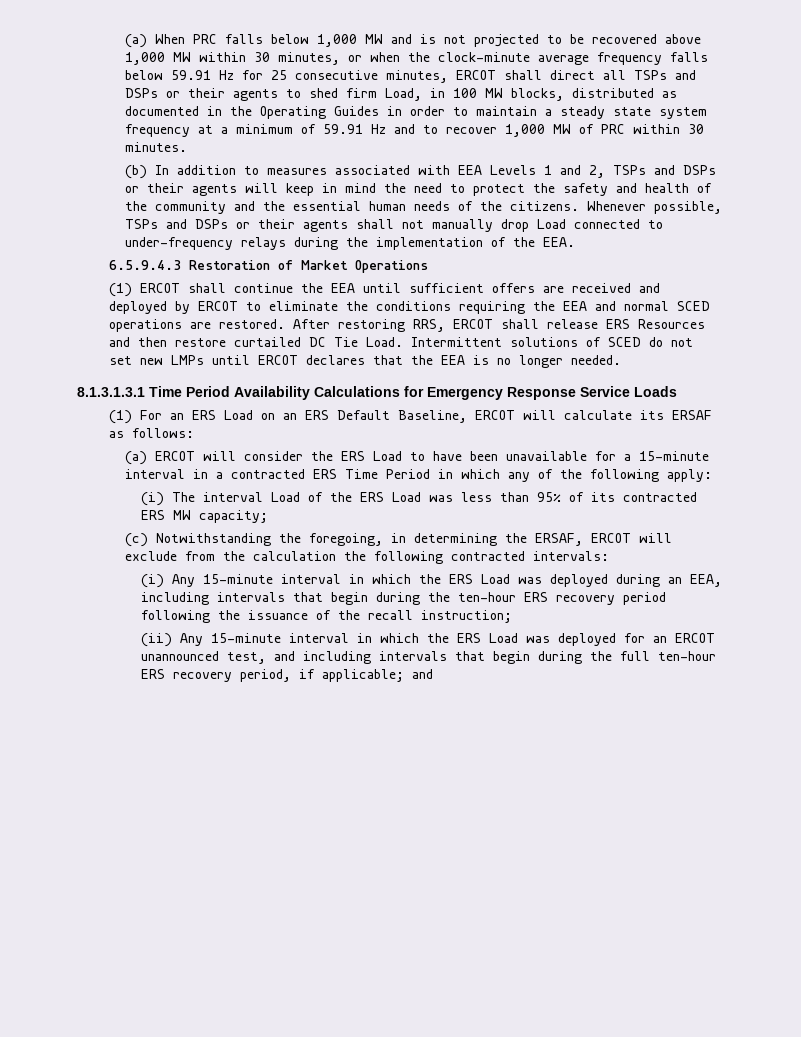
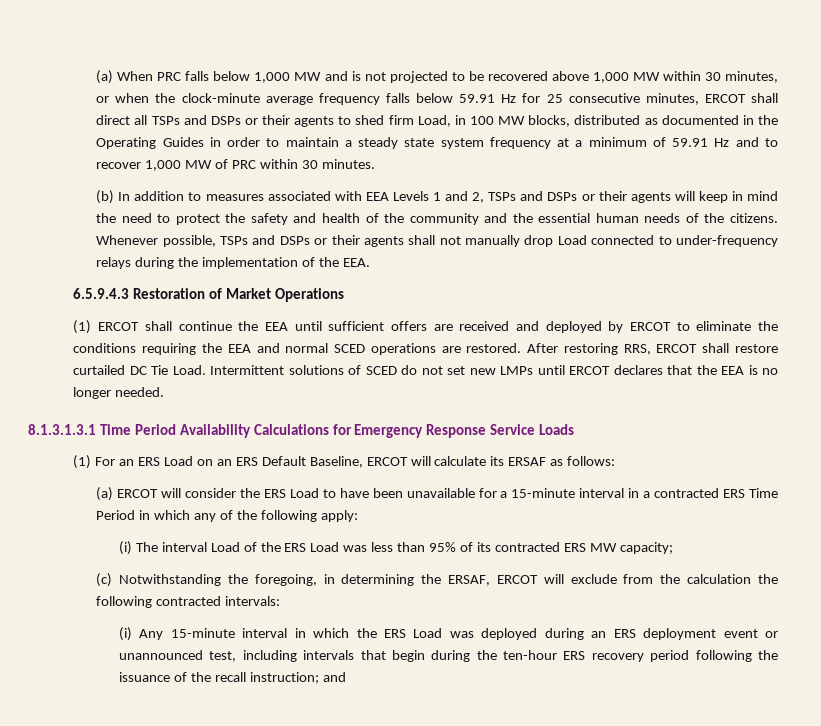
[547,319,706,329] [109,337,168,347] release ERS Resources and then -> (730, 348) none
[690,574,723,587] EEA, -> [613,628,778,640] [118,650,237,662] ERS deployment event or unannounced test,
[141,633,716,647] [141,651,717,664] [141,669,405,682] // (ii) Any 15-minute interval in which the ERS Load was deployed for an ERCOT unannounced test, and including intervals that begin during the full ten-hour ERS recovery period, if applicable; -> (319, 678) none

